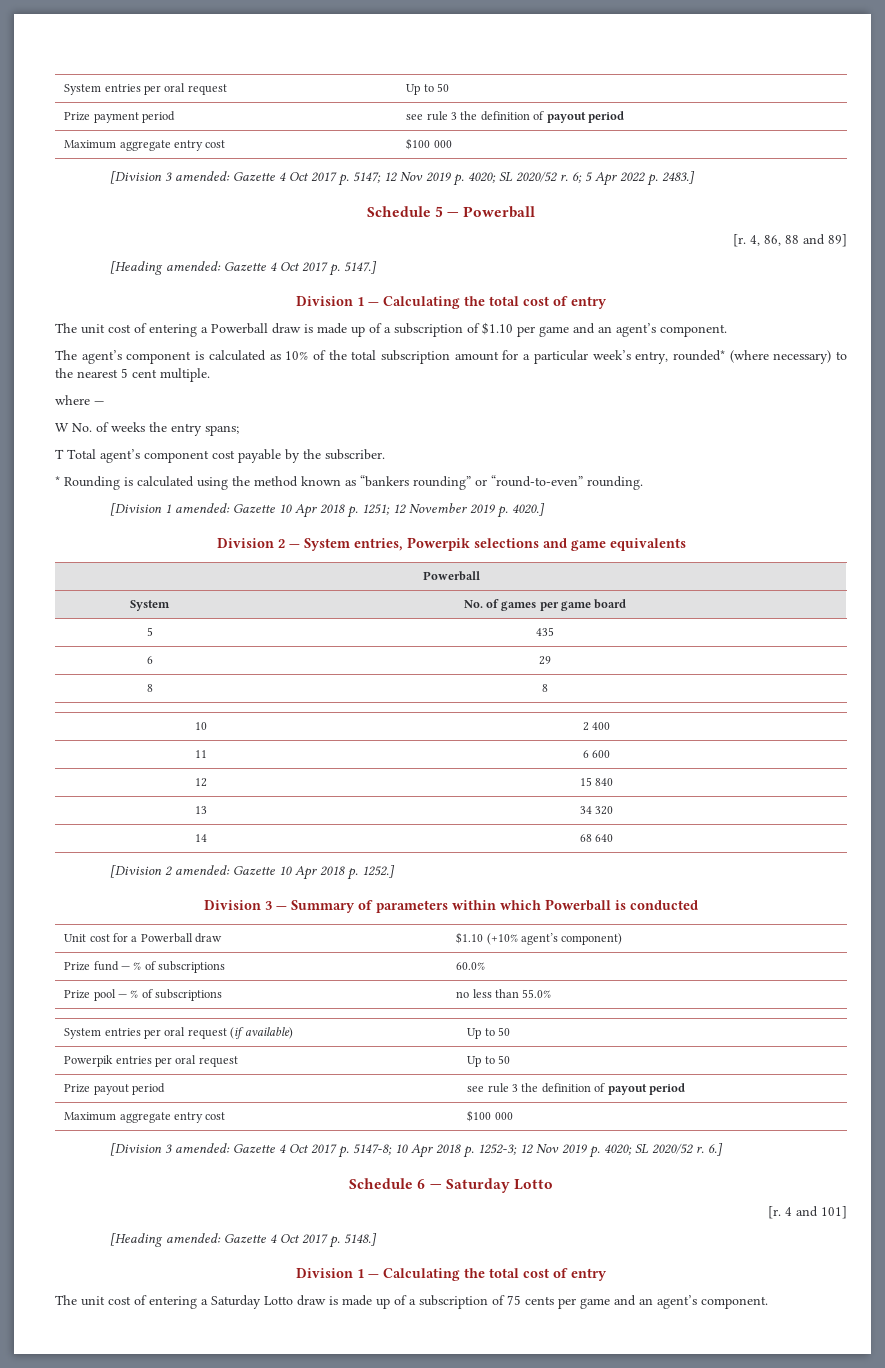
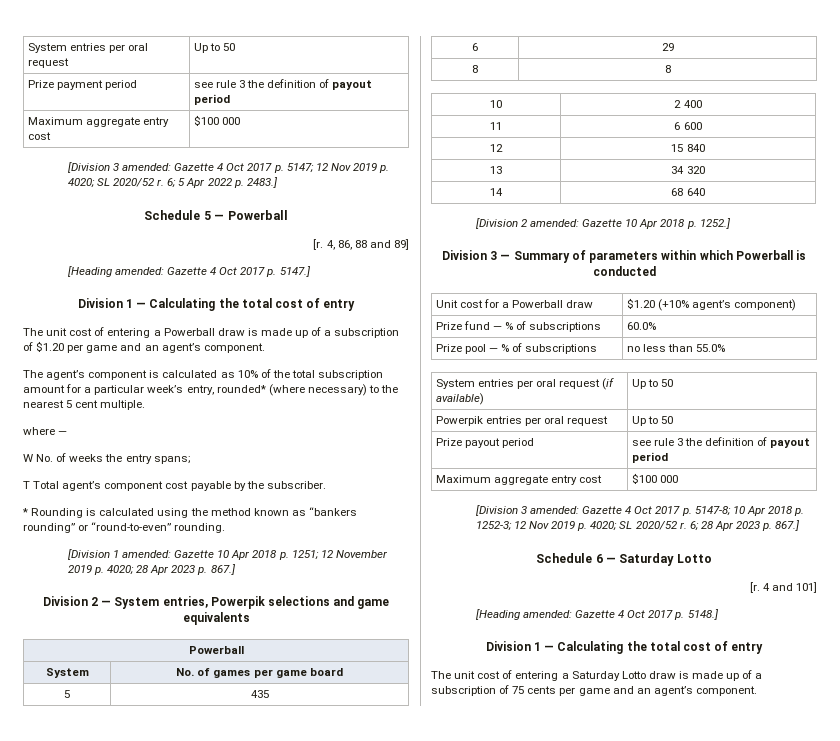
[482,322,513,335] $1.10 -> [36,341,65,352] $1.20
[512,503,546,516] 4020.] -> [107,564,236,575] 4020; 28 Apr 2023 p. 867.]
[456,932,484,944] $1.10 -> [626,298,655,309] $1.20
[708,1143,724,1156] 6.] -> [689,520,801,531] 6; 28 Apr 2023 p. 867.]

